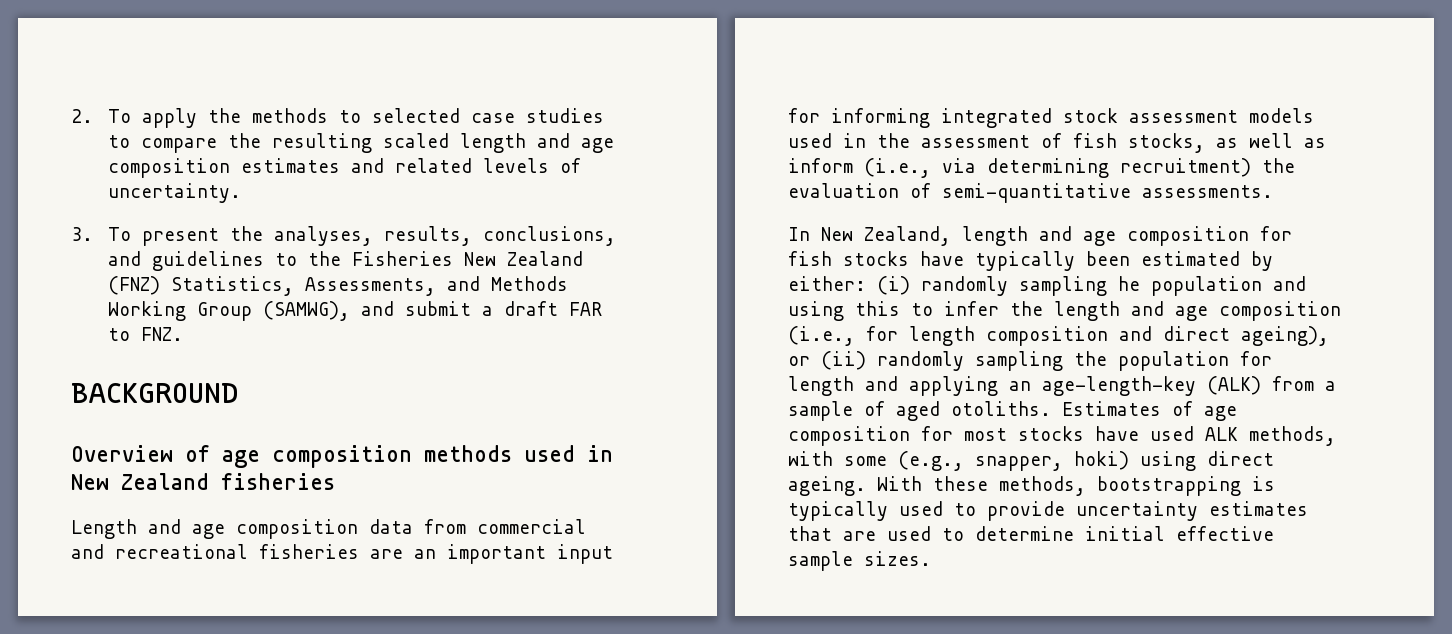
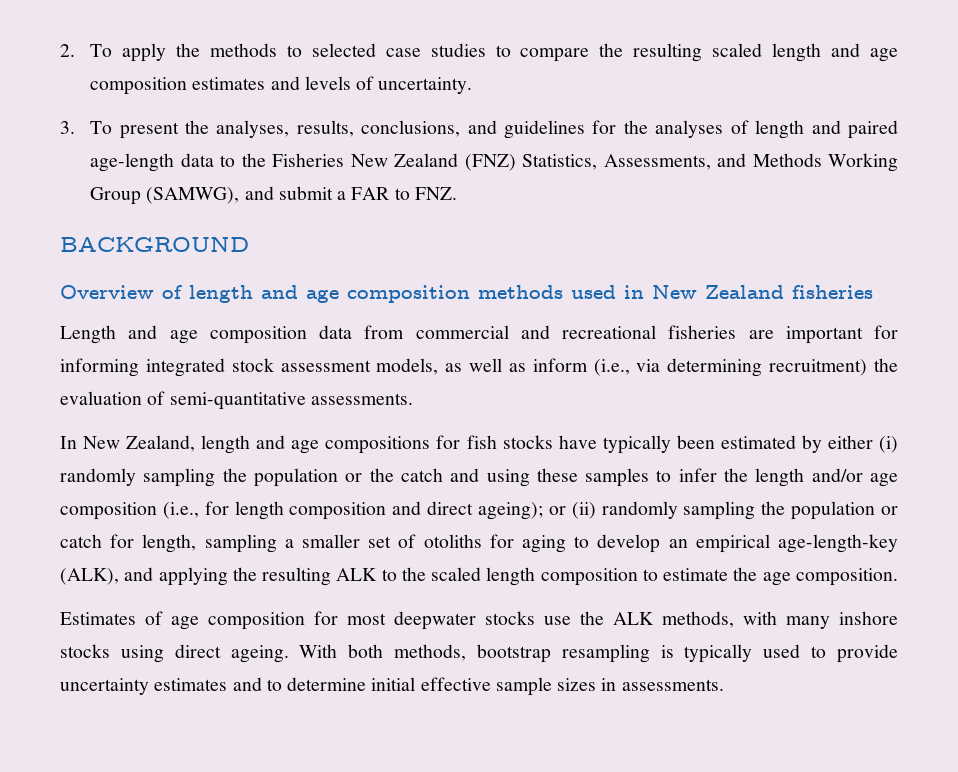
[395,158,473,173] related -> (300, 83) none
(265, 261) none -> [592,120,898,139] [90,153,214,172] for the analyses of length and paired age-length data
[504,301,559,316] draft -> (347, 195) none
(210, 453) none -> [189,285,298,303] length and
[414,544,613,564] an important input -> [785,326,863,344] important
[1249,108,1314,123] [788,133,1205,153] models used in the assessment of fish stocks, -> [376,358,439,375] models,
[1127,226,1249,246] composition -> [325,436,431,454] compositions
[788,276,866,291] either: -> [827,435,873,449] either
[1118,276,1306,296] [788,301,900,321] he population and using this -> [222,468,650,487] the population or the catch and using these samples
[1131,301,1164,316] and -> [811,468,863,482] and/or
[1241,326,1329,346] ageing), -> [477,502,543,520] ageing);
[1240,351,1272,366] [788,376,1336,396] [788,401,1051,421] for length and applying an age-length-key (ALK) from a sample of aged otoliths. -> [881,506,898,515] [60,534,899,553] [60,567,898,586] or catch for length, sampling a smaller set of otoliths for aging to develop an empirical age-length-key (ALK), and applying the resulting ALK to the scaled length composition to estimate the age composition. //
[1018,426,1336,446] [788,451,1274,471] [788,476,1241,496] stocks have used ALK methods, with some (e.g., snapper, hoki) using direct ageing. With these methods, bootstrapping -> [394,611,898,630] [60,644,650,663] deepwater stocks use the ALK methods, with many inshore stocks using direct ageing. With both methods, bootstrap resampling
[788,526,931,541] that are used -> [232,677,262,691] and
[864,551,931,566] sizes. -> [557,678,724,691] sizes in assessments.

